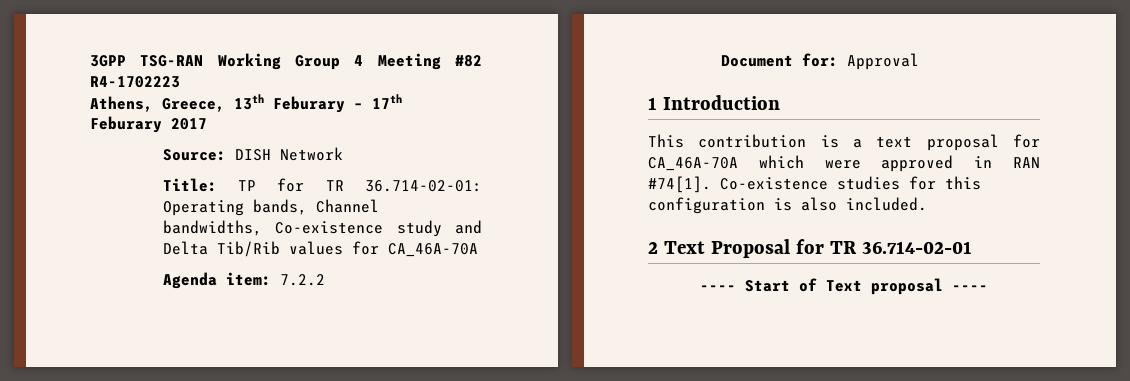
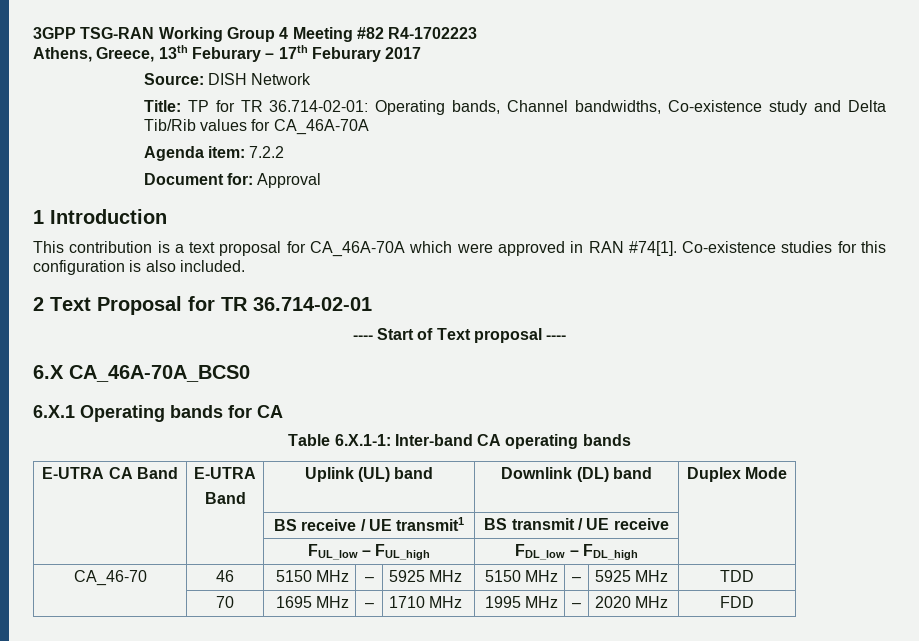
(988, 288) none -> [33,365,250,382] [33,405,283,422] [288,434,631,449] [42,467,178,479] [194,467,256,479] [204,492,246,504] [304,467,434,482] [501,467,652,482] [686,467,788,482] [273,517,465,531] [484,518,669,530] [307,544,431,560] [515,544,638,560] [73,570,147,586] [216,570,234,582] [275,570,349,582] [364,577,374,582] [389,570,463,582] [484,570,558,582] [572,577,581,582] [595,570,669,582] [720,570,754,582] [216,596,234,608] [275,596,349,608] [364,603,374,608] [389,596,463,608] [484,596,558,608] [572,603,581,608] [595,596,669,608] [720,596,754,608] // 6.X CA_46A-70A_BCS0 // 6.X.1 Operating bands for CA // Table 6.X.1-1: Inter-band CA operating bands // E-UTRA CA Band | E-UTRA // Band | Uplink (UL) band | Downlink (DL) band | Duplex Mode // | | BS receive / UE transmit1 | BS transmit / UE receive | // | | FUL_low – FUL_high | FDL_low – FDL_high | // CA_46-70 | 46 | 5150 MHz | – | 5925 MHz | 5150 MHz | – | 5925 MHz | TDD // | 70 | 1695 MHz | – | 1710 MHz | 1995 MHz | – | 2020 MHz | FDD

